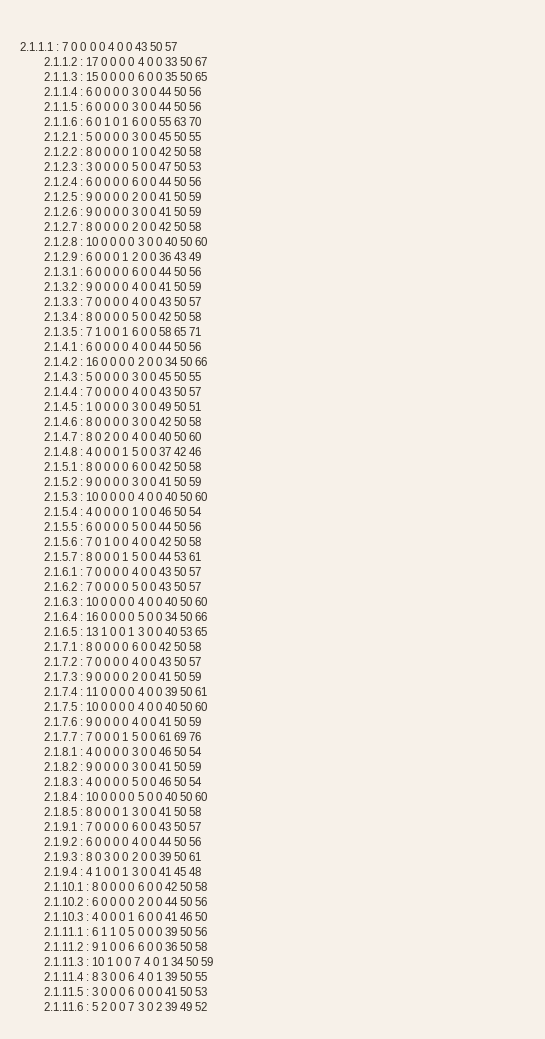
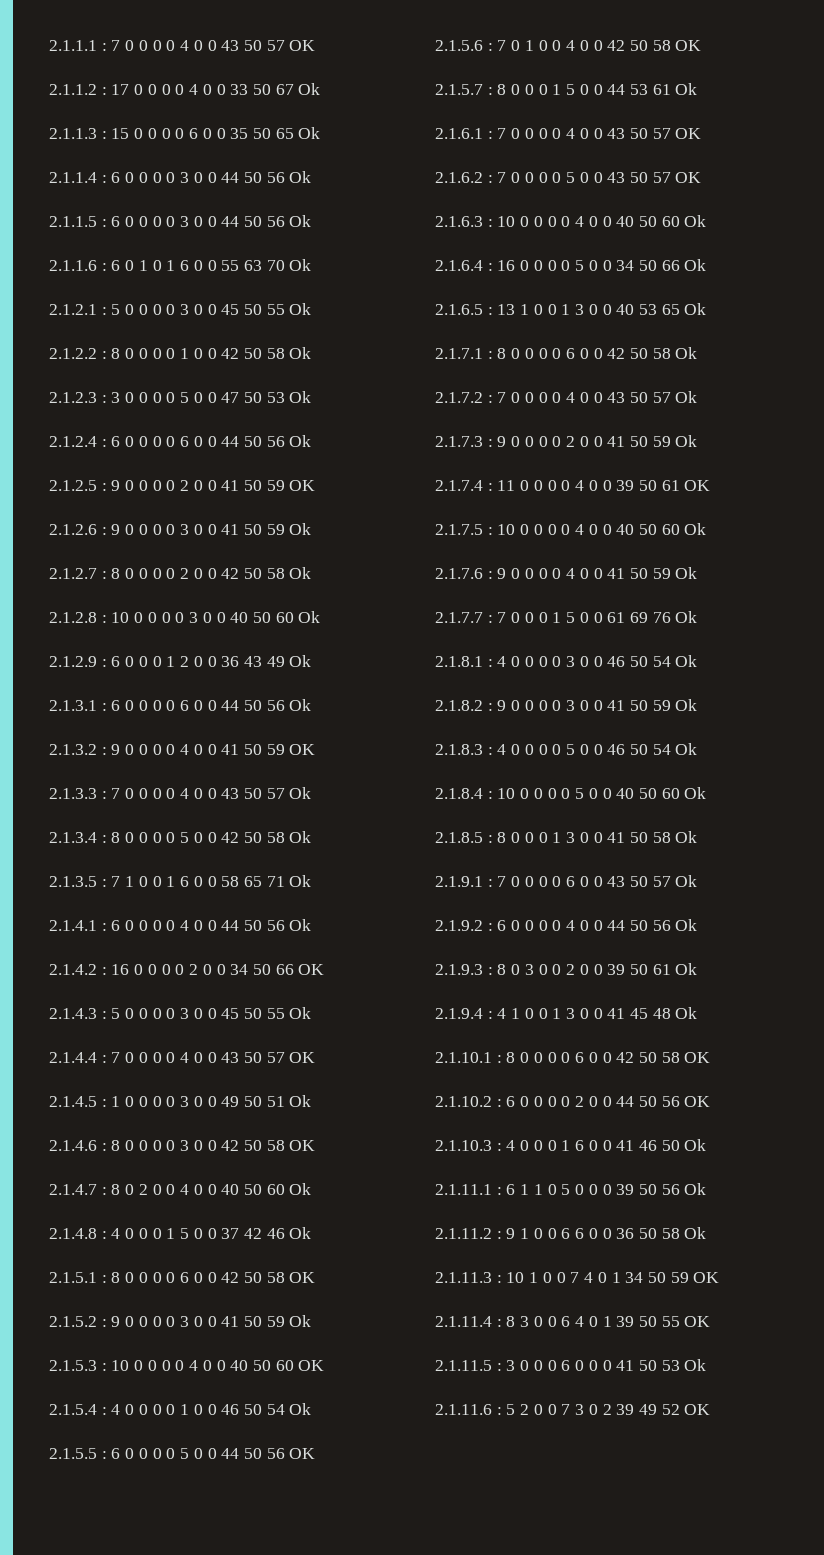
(178, 46) none -> [289,40,316,51] OK
(208, 61) none -> [298,83,321,95] Ok
(208, 76) none -> [298,127,321,139] Ok
(202, 91) none -> [289,171,312,183] Ok
(202, 106) none -> [289,215,312,227] Ok
(202, 121) none -> [289,259,312,271] Ok
(202, 136) none -> [289,303,312,315] Ok
(202, 151) none -> [289,347,312,359] Ok
(202, 166) none -> [289,391,312,403] Ok
(202, 181) none -> [289,435,312,447] Ok
(202, 196) none -> [289,480,316,491] OK
(202, 211) none -> [289,523,312,535] Ok
(202, 226) none -> [289,567,312,579] Ok
(208, 241) none -> [298,611,321,623] Ok
(202, 256) none -> [289,655,312,667] Ok
(202, 271) none -> [289,699,312,711] Ok
(202, 286) none -> [289,744,316,755] OK
(202, 301) none -> [289,787,312,799] Ok
(202, 316) none -> [289,831,312,843] Ok
(202, 331) none -> [289,875,312,887] Ok
(202, 346) none -> [289,919,312,931] Ok
(208, 361) none -> [298,964,325,975] OK
(202, 376) none -> [289,1007,312,1019] Ok
(202, 391) none -> [289,1052,316,1063] OK
(202, 406) none -> [289,1095,312,1107] Ok
(202, 421) none -> [289,1140,316,1151] OK
(202, 436) none -> [289,1183,312,1195] Ok
(202, 451) none -> [289,1227,312,1239] Ok
(202, 466) none -> [289,1272,316,1283] OK
(202, 481) none -> [289,1315,312,1327] Ok
(208, 496) none -> [298,1360,325,1371] OK
(203, 511) none -> [289,1403,312,1415] Ok
(202, 526) none -> [289,1448,316,1459] OK
(202, 541) none -> [675,40,702,51] OK
(202, 556) none -> [675,83,698,95] Ok
(202, 571) none -> [675,128,702,139] OK
(202, 586) none -> [675,172,702,183] OK
(208, 601) none -> [684,215,707,227] Ok
(208, 616) none -> [684,259,707,271] Ok
(208, 631) none -> [684,303,707,315] Ok
(202, 646) none -> [675,347,698,359] Ok
(202, 661) none -> [675,391,698,403] Ok
(202, 676) none -> [675,435,698,447] Ok
(208, 691) none -> [684,480,711,491] OK
(208, 706) none -> [684,523,707,535] Ok
(202, 721) none -> [675,567,698,579] Ok
(202, 736) none -> [675,611,698,623] Ok
(203, 751) none -> [675,655,698,667] Ok
(202, 766) none -> [675,699,698,711] Ok
(203, 781) none -> [675,743,698,755] Ok
(208, 796) none -> [684,787,707,799] Ok
(202, 811) none -> [675,831,698,843] Ok
(202, 826) none -> [675,875,698,887] Ok
(202, 841) none -> [675,919,698,931] Ok
(202, 856) none -> [675,963,698,975] Ok
(202, 871) none -> [675,1007,698,1019] Ok
(208, 886) none -> [684,1052,711,1063] OK
(208, 901) none -> [684,1096,711,1107] OK
(208, 916) none -> [684,1139,707,1151] Ok
(208, 931) none -> [684,1183,707,1195] Ok
(208, 946) none -> [684,1227,707,1239] Ok
(214, 961) none -> [693,1272,720,1283] OK
(208, 976) none -> [684,1316,711,1327] OK
(208, 991) none -> [684,1359,707,1371] Ok
(208, 1006) none -> [684,1404,711,1415] OK

